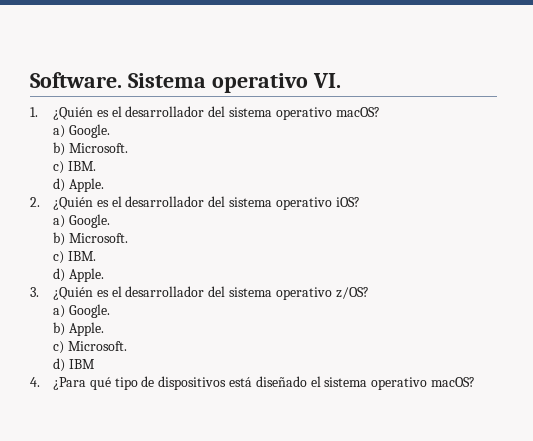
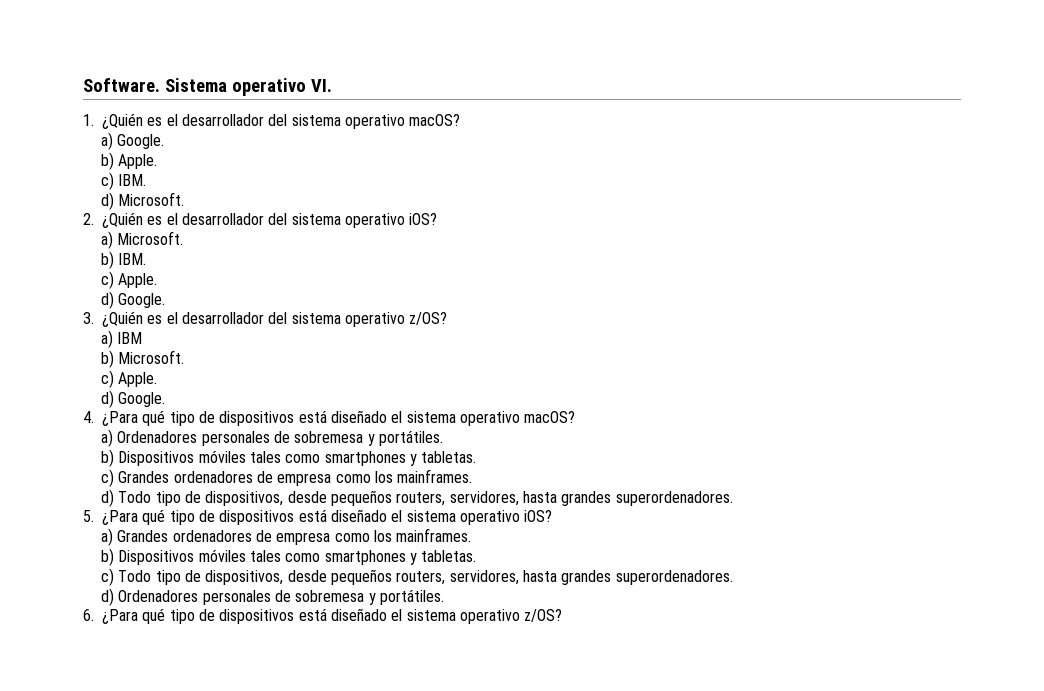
[68,143,128,153] [53,161,96,174] [53,178,104,192] Microsoft. // c) IBM. // d) Apple. -> [118,154,158,169] [101,172,147,190] [101,192,185,210] Apple. // c) IBM. // d) Microsoft.
[68,214,110,228] [53,232,128,246] [53,251,96,264] [53,268,104,282] Google. // b) Microsoft. // c) IBM. // d) Apple. -> [117,231,184,245] [101,251,147,269] [101,271,158,289] [101,291,166,309] Microsoft. // b) IBM. // c) Apple. // d) Google.
[68,304,110,318] [53,322,104,336] [53,341,127,354] [53,358,95,372] Google. // b) Apple. // c) Microsoft. // d) IBM -> [117,332,143,344] [101,350,185,368] [101,370,158,388] [101,390,166,408] IBM // b) Microsoft. // c) Apple. // d) Google.
(475, 382) none -> [101,429,444,447] [101,449,477,467] [101,469,473,487] [101,489,733,507] [83,509,553,525] [101,528,472,546] [101,548,477,566] [101,568,733,586] [101,588,445,606] [83,608,563,624] // a) Ordenadores personales de sobremesa y portátiles. // b) Dispositivos móviles tales como smartphones y tabletas. // c) Grandes ordenadores de empresa como los mainframes. // d) Todo tipo de dispositivos, desde pequeños routers, servidores, hasta grandes superordenadores. // 5. ¿Para qué tipo de dispositivos está diseñado el sistema operativo iOS? // a) Grandes ordenadores de empresa como los mainframes. // b) Dispositivos móviles tales como smartphones y tabletas. // c) Todo tipo de dispositivos, desde pequeños routers, servidores, hasta grandes superordenadores. // d) Ordenadores personales de sobremesa y portátiles. // 6. ¿Para qué tipo de dispositivos está diseñado el sistema operativo z/OS?

